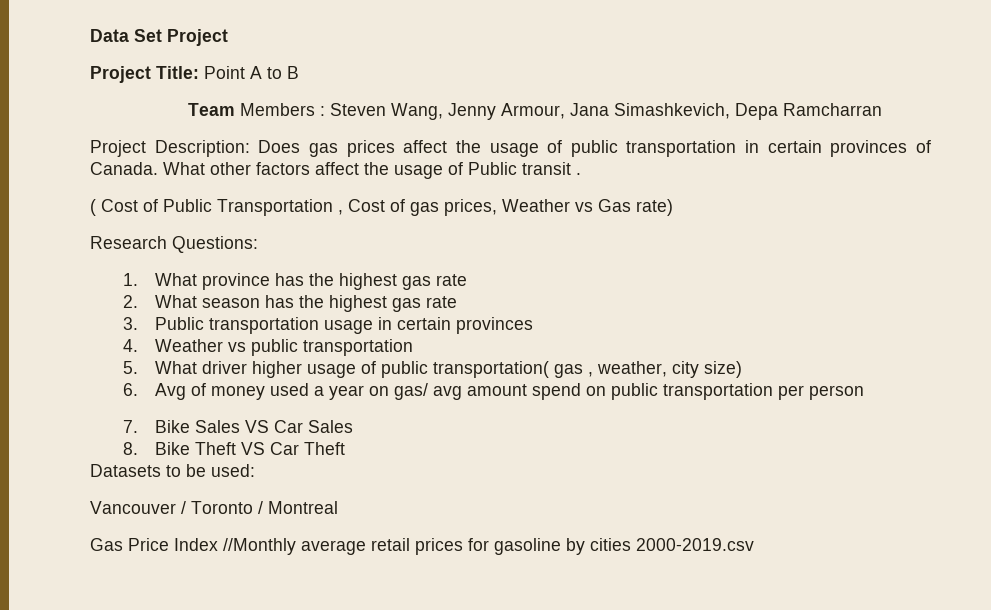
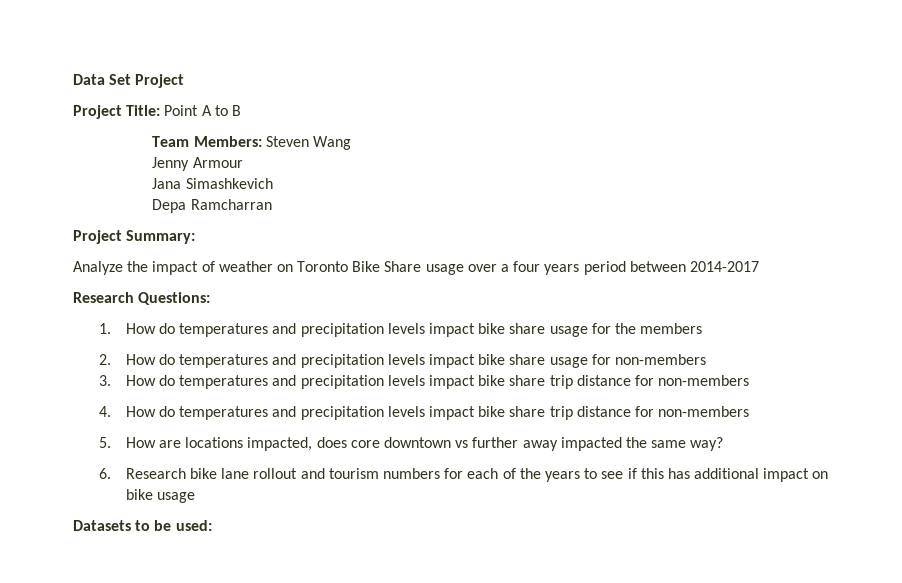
[239,103,882,120] [90,140,931,157] [90,162,581,179] [90,199,673,216] [90,236,258,253] [122,273,468,290] [122,295,458,312] [122,317,534,334] [122,339,414,356] [122,361,743,378] [122,383,865,400] [122,420,354,433] [122,442,346,455] [90,464,255,477] [90,501,338,514] [90,538,754,555] Members : Steven Wang, Jenny Armour, Jana Simashkevich, Depa Ramcharran // Project Description: Does gas prices affect the usage of public transportation in certain provinces of Canada. What other factors affect the usage of Public transit . // ( Cost of Public Transportation , Cost of gas prices, Weather vs Gas rate) // Research Questions: // 1. What province has the highest gas rate // 2. What season has the highest gas rate // 3. Public transportation usage in certain provinces // 4. Weather vs public transportation // 5. What driver higher usage of public transportation( gas , weather, city size) // 6. Avg of money used a year on gas/ avg amount spend on public transportation per person // 7. Bike Sales VS Car Sales // 8. Bike Theft VS Car Theft // Datasets to be used: // Vancouver / Toronto / Montreal // Gas Price Index //Monthly average retail prices for gasoline by cities 2000-2019.csv -> [193,136,351,150] [152,157,243,171] [152,178,273,189] [152,199,272,213] [73,230,196,244] [73,261,759,275] [73,292,211,305] [99,323,703,337] [99,354,706,368] [99,375,750,389] [99,406,750,420] [99,437,724,451] [99,468,829,482] [125,489,196,503] [73,520,212,531] Members: Steven Wang // Jenny Armour // Jana Simashkevich // Depa Ramcharran // Project Summary: // Analyze the impact of weather on Toronto Bike Share usage over a four years period between 2014-2017 // Research Questions: // 1. How do temperatures and precipitation levels impact bike share usage for the members // 2. How do temperatures and precipitation levels impact bike share usage for non-members // 3. How do temperatures and precipitation levels impact bike share trip distance for non-members // 4. How do temperatures and precipitation levels impact bike share trip distance for non-members // 5. How are locations impacted, does core downtown vs further away impacted the same way? // 6. Research bike lane rollout and tourism numbers for each of the years to see if this has additional impact on bike usage // Datasets to be used:

